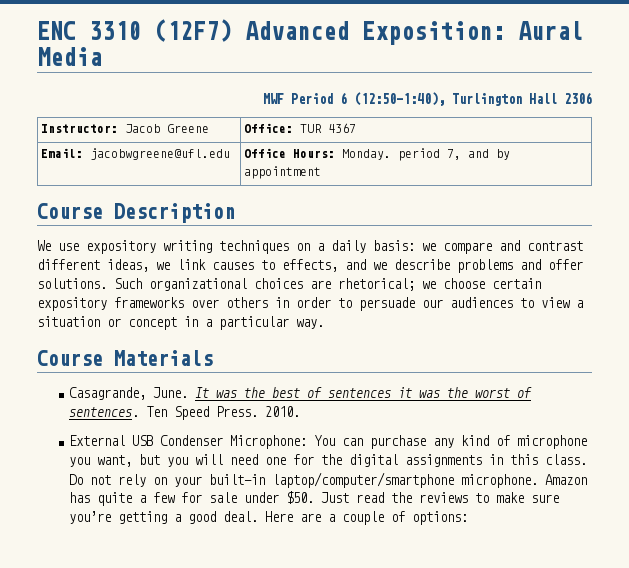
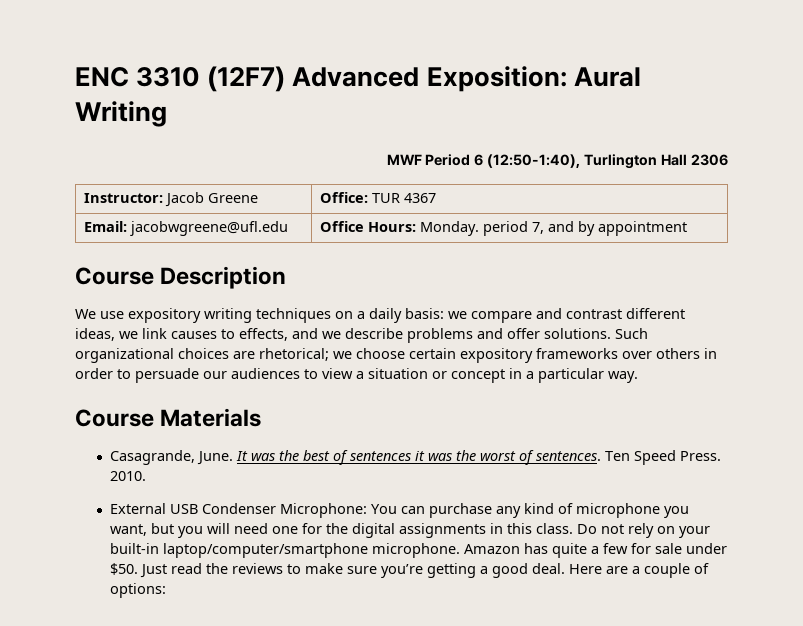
[37,47,102,66] Media -> [75,101,167,127] Writing

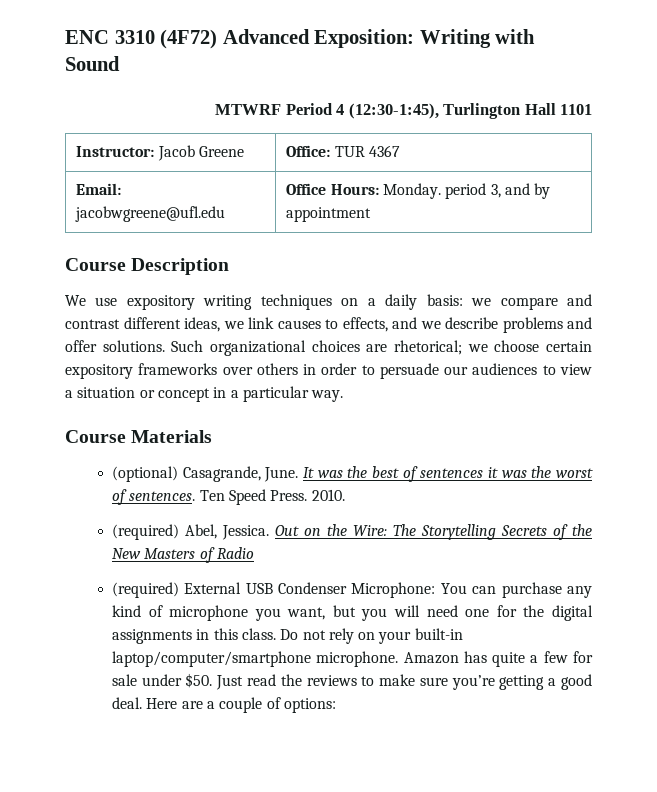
[207,66,286,92] (12F7) -> [160,29,218,49] (4F72)
[573,67,641,87] Aural -> (415, 38) none
[386,154,581,168] // MWF Period 6 (12:50-1:40), -> [495,29,536,44] [65,56,120,71] [215,103,439,119] with Sound // MTWRF Period 4 (12:30-1:45),
[691,154,728,166] 2306 -> [560,104,592,115] 1101
[532,222,545,234] 7, -> [490,184,501,198] 3,
(262, 417) none -> [111,466,178,482] (optional)
(147, 476) none -> [111,524,592,540] [111,547,254,563] [111,582,179,598] (required) Abel, Jessica. Out on the Wire: The Storytelling Secrets of the New Masters of Radio // (required)

